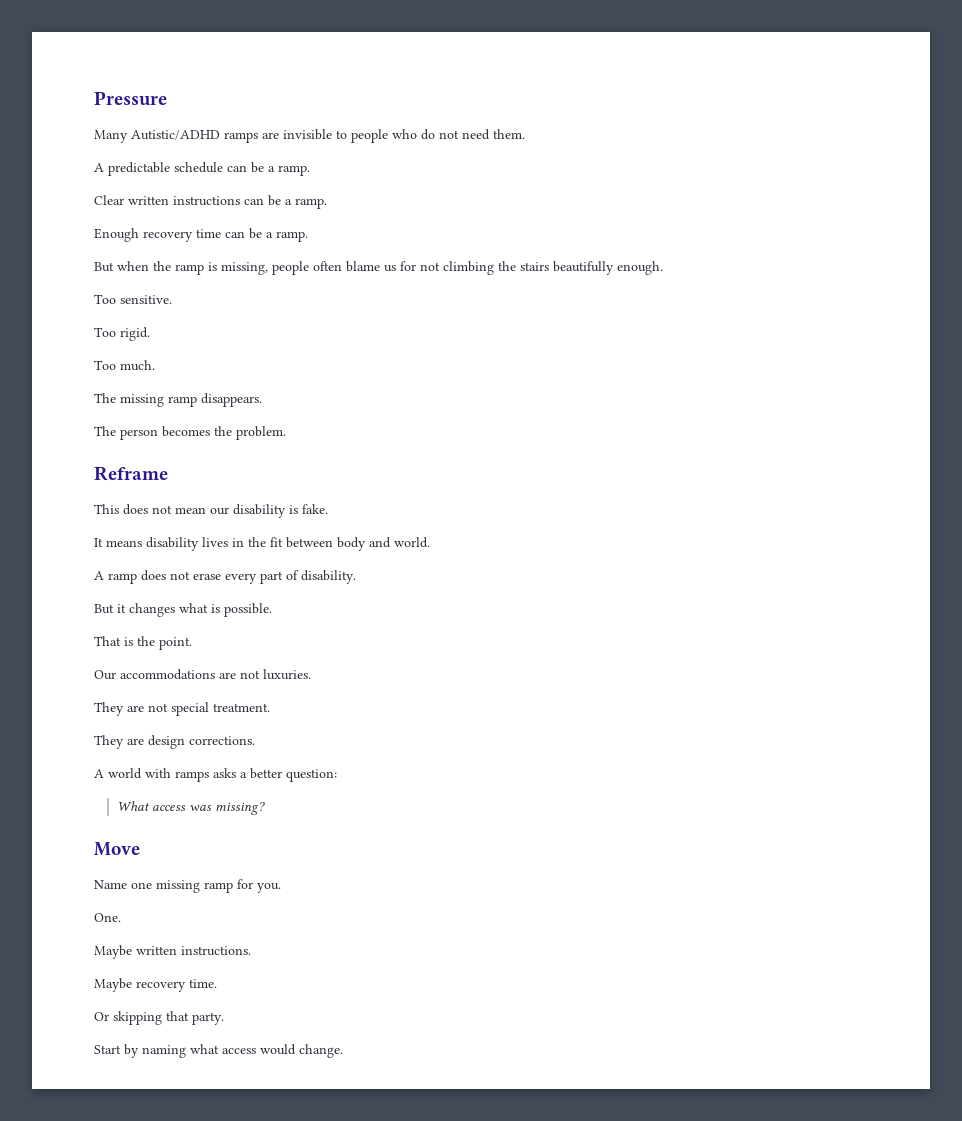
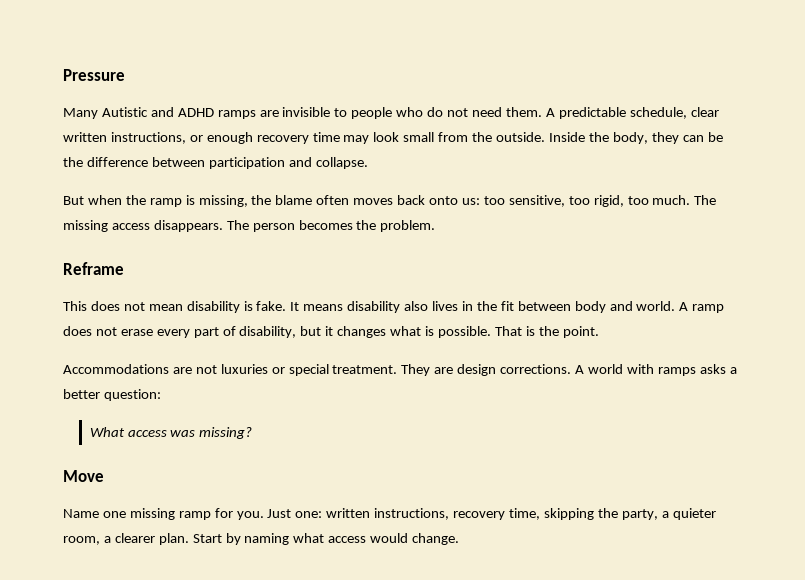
[131,130,220,140] Autistic/ADHD -> [101,107,214,117] Autistic and ADHD
(525, 134) // -> (542, 112) none
[174,162,310,176] [94,195,327,209] [94,228,308,242] schedule can be a ramp. // Clear written instructions can be a ramp. // Enough recovery time can be a ramp. -> [629,107,719,119] [63,132,723,144] [63,157,368,169] schedule, clear written instructions, or enough recovery time may look small from the outside. Inside the body, they can be the difference between participation and collapse.
[272,261,663,275] [94,294,172,304] [94,327,150,341] [94,360,116,370] people often blame us for not climbing the stairs beautifully enough. // Too sensitive. // Too rigid. // Too -> [251,195,649,207] the blame often moves back onto us: too sensitive, too rigid, too
(155, 365) // -> (691, 200) none
[168,396,197,407] ramp -> [111,223,150,230] access
(262, 400) // -> (223, 226) none
[210,507,229,515] our -> (183, 307) none
(328, 509) // -> (287, 306) none
(199, 544) none -> [404,301,429,311] also
(430, 542) // -> (676, 306) none
[301,570,356,584] [94,604,114,614] disability. // But -> [239,326,322,338] disability, but
(272, 610) // -> (491, 332) none
[94,669,311,680] [94,702,168,716] Our accommodations are not luxuries. // They are not -> [63,364,285,374] Accommodations are not luxuries or
(270, 707) // -> (398, 369) none
(255, 740) // -> (572, 369) none
[94,913,121,922] [94,945,251,959] [94,978,217,992] [94,1011,224,1025] // One. // Maybe written instructions. // Maybe recovery time. // Or skipping that party. // -> [267,508,716,520] [63,533,189,545] Just one: written instructions, recovery time, skipping the party, a quieter room, a clearer plan.

